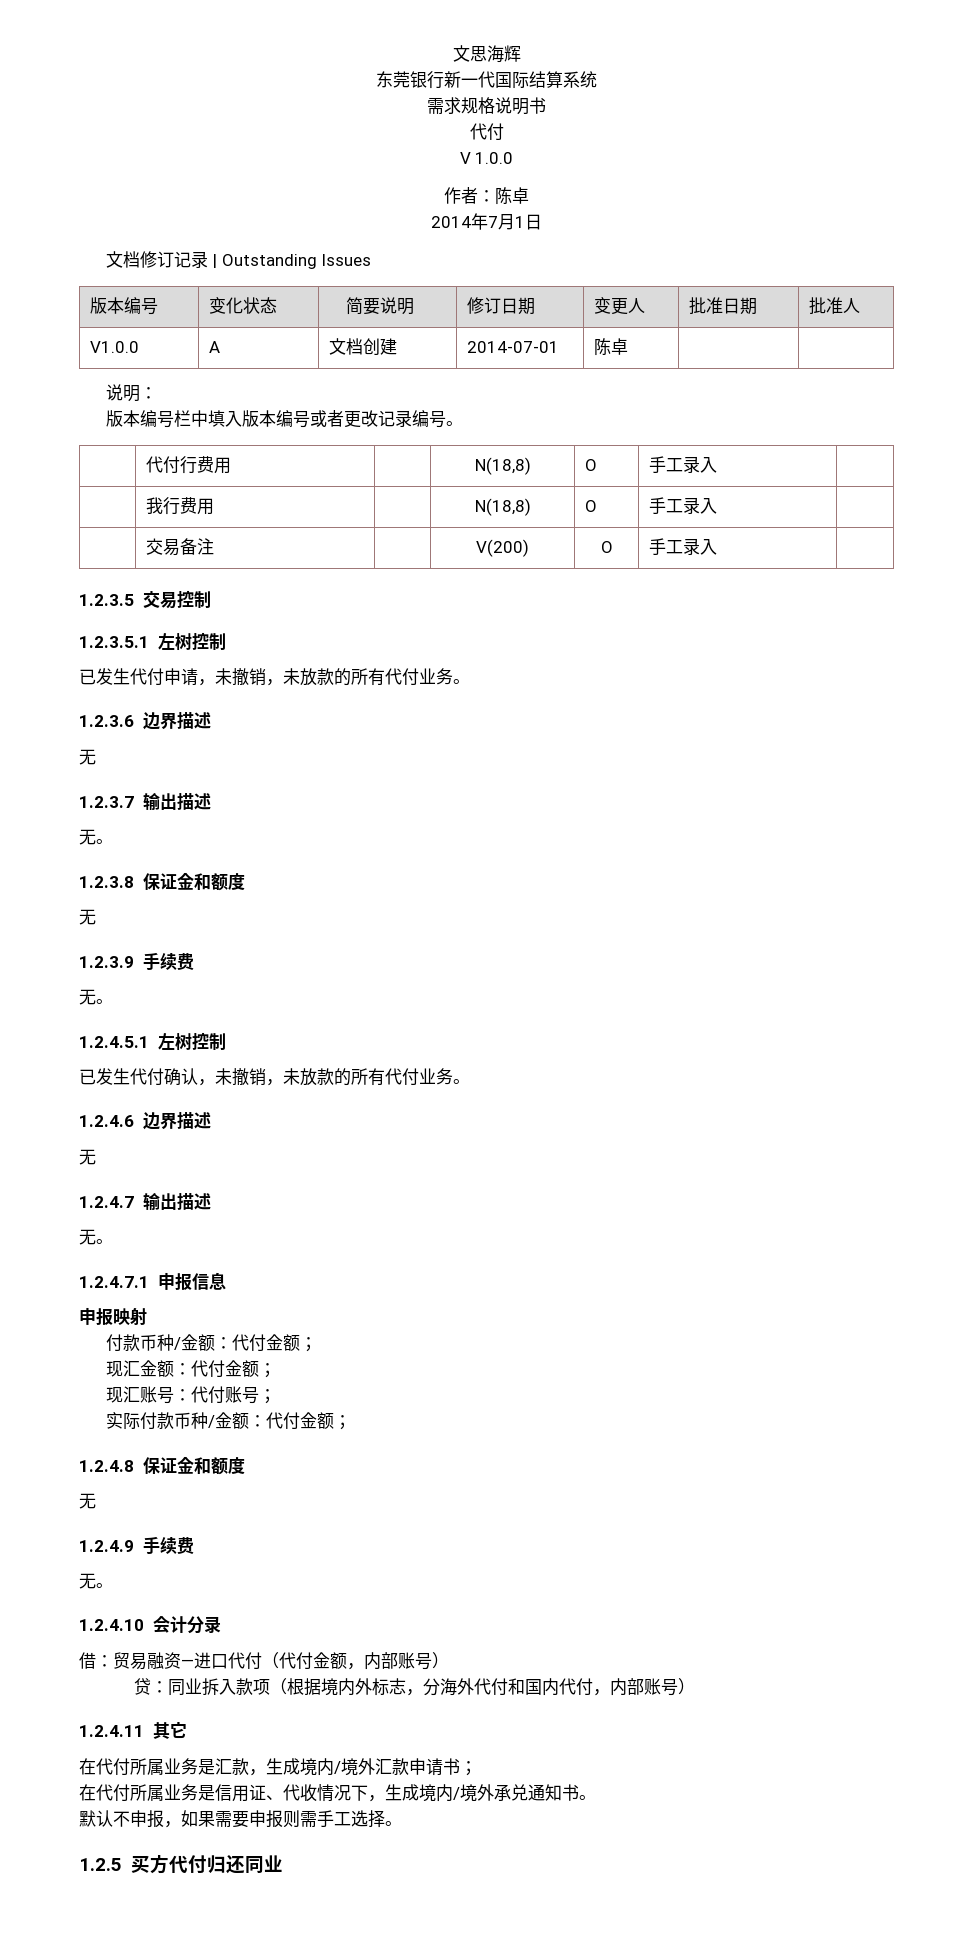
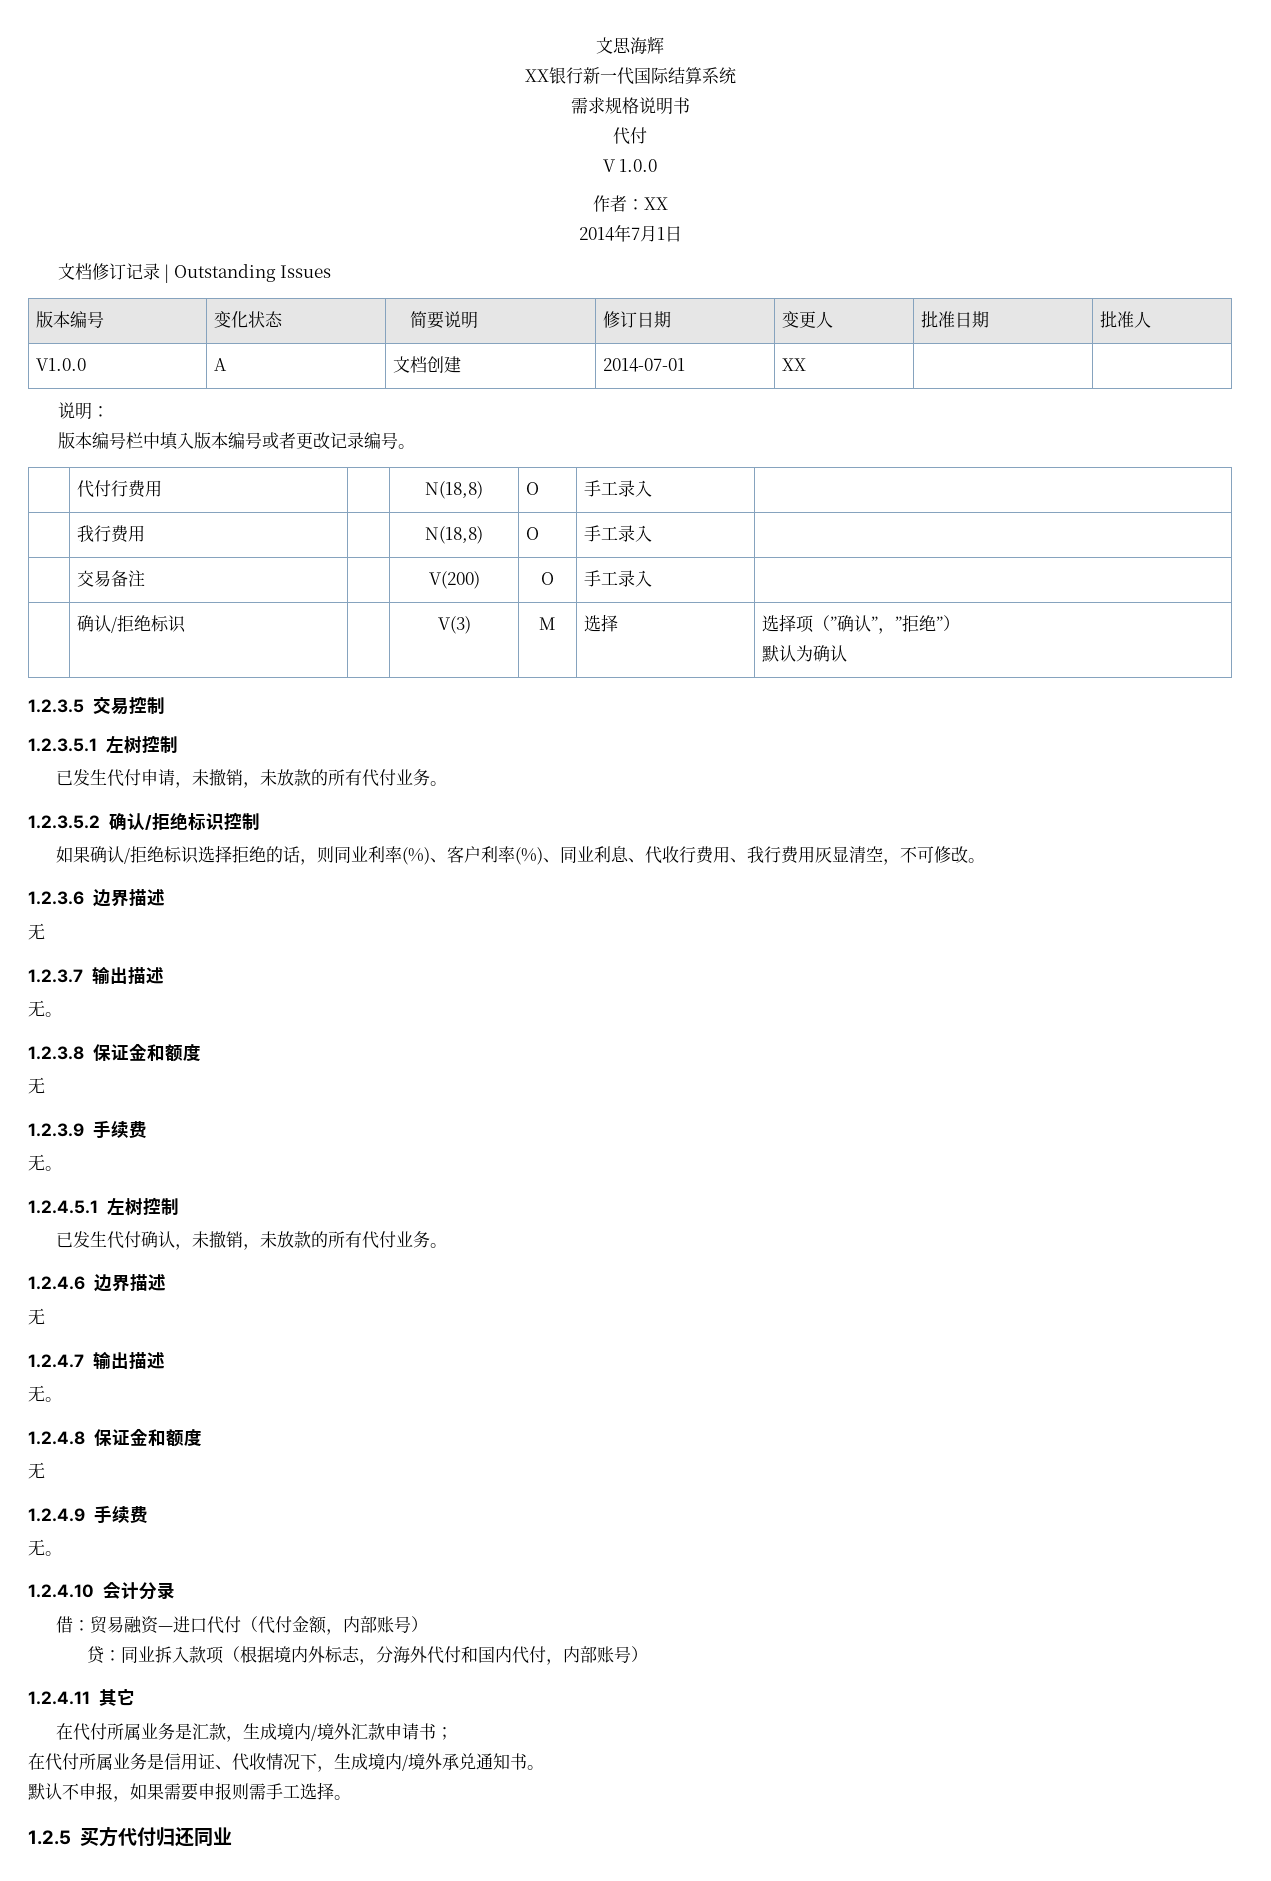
[376,71,410,88] 东莞 -> [524,69,549,82] XX
[495,187,529,205] 陈卓 -> [643,197,668,210] XX
[594,338,629,356] 陈卓 -> [781,358,806,371] XX
(718, 547) none -> [76,615,186,633] [437,616,471,634] [539,617,556,630] [583,614,618,632] [761,614,960,634] [761,645,847,662] // | 确认/拒绝标识 | | V(3) | M | 选择 | 选择项（”确认”，”拒绝”） // 默认为确认
(470, 681) none -> [28,812,260,831] [56,845,986,865] // 1.2.3.5.2确认/拒绝标识控制 // 如果确认/拒绝标识选择拒绝的话，则同业利率(%)、客户利率(%)、同业利息、代收行费用、我行费用灰显清空，不可修改。
[79,1272,226,1290] [79,1307,147,1326] [106,1334,318,1352] [106,1360,277,1378] [106,1386,277,1404] [106,1412,352,1430] // 1.2.4.7.1申报信息 // 申报映射 // 付款币种/金额：代付金额； // 现汇金额：代付金额； // 现汇账号：代付账号； // 实际付款币种/金额：代付金额； -> (62, 1399) none

